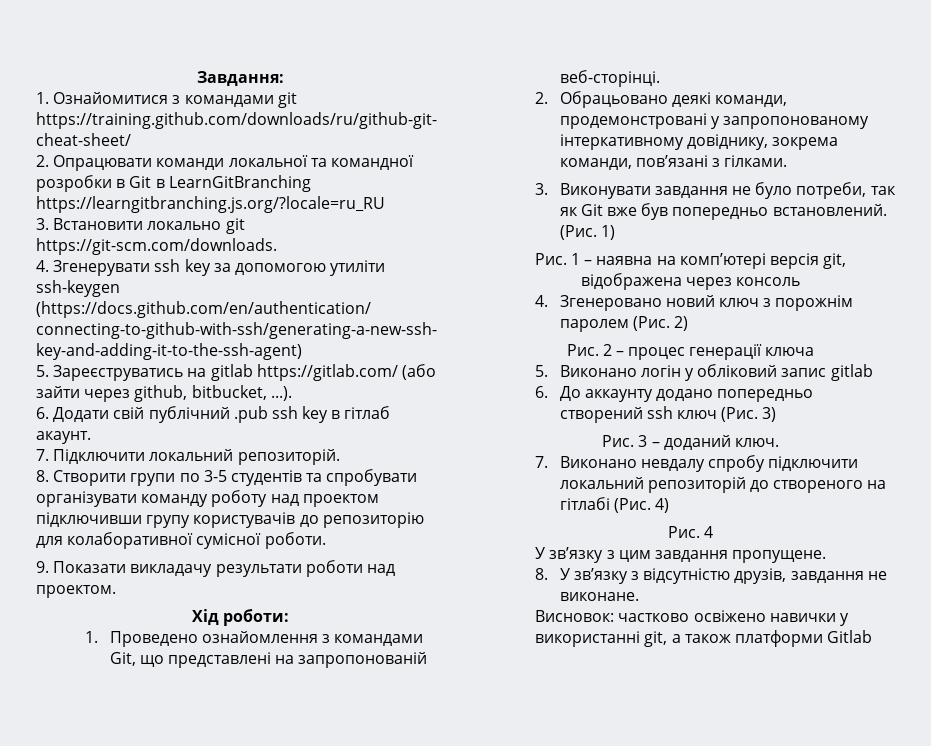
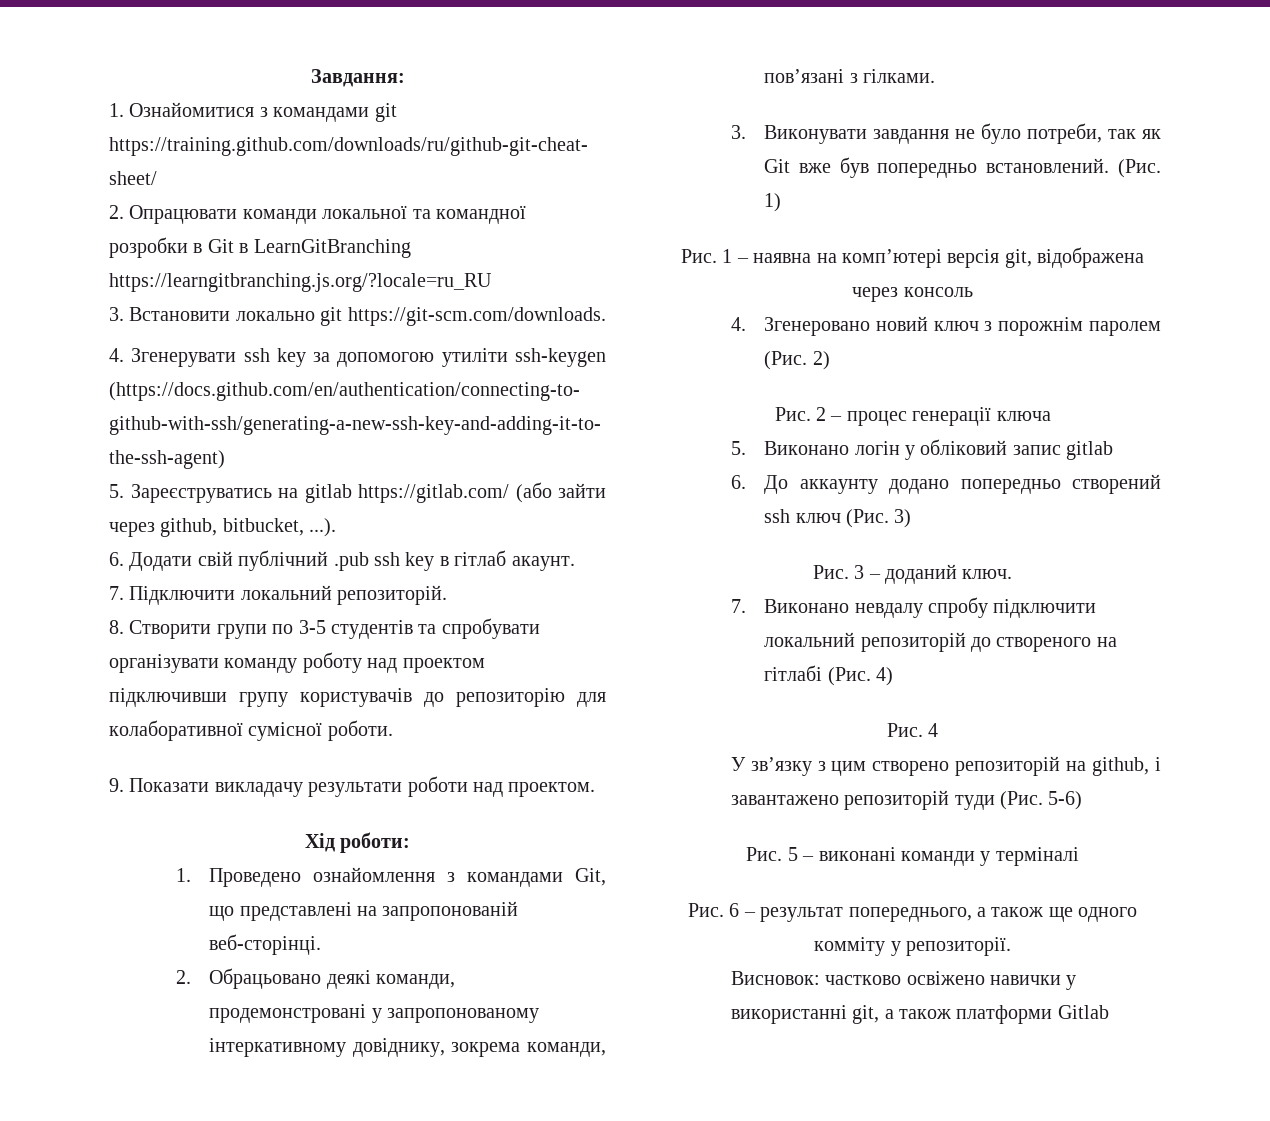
[654,550,827,563] [535,568,887,584] [559,592,639,601] завдання пропущене. // 8. У зв’язку з відсутністю друзів, завдання не виконане. -> [872,756,1161,776] [730,790,1083,810] [746,847,1079,866] [687,903,1138,922] [814,937,1011,956] створено репозиторій на github, і завантажено репозиторій туди (Рис. 5-6) // Рис. 5 – виконані команди у терміналі // Рис. 6 – результат попереднього, а також ще одного комміту у репозиторії.

